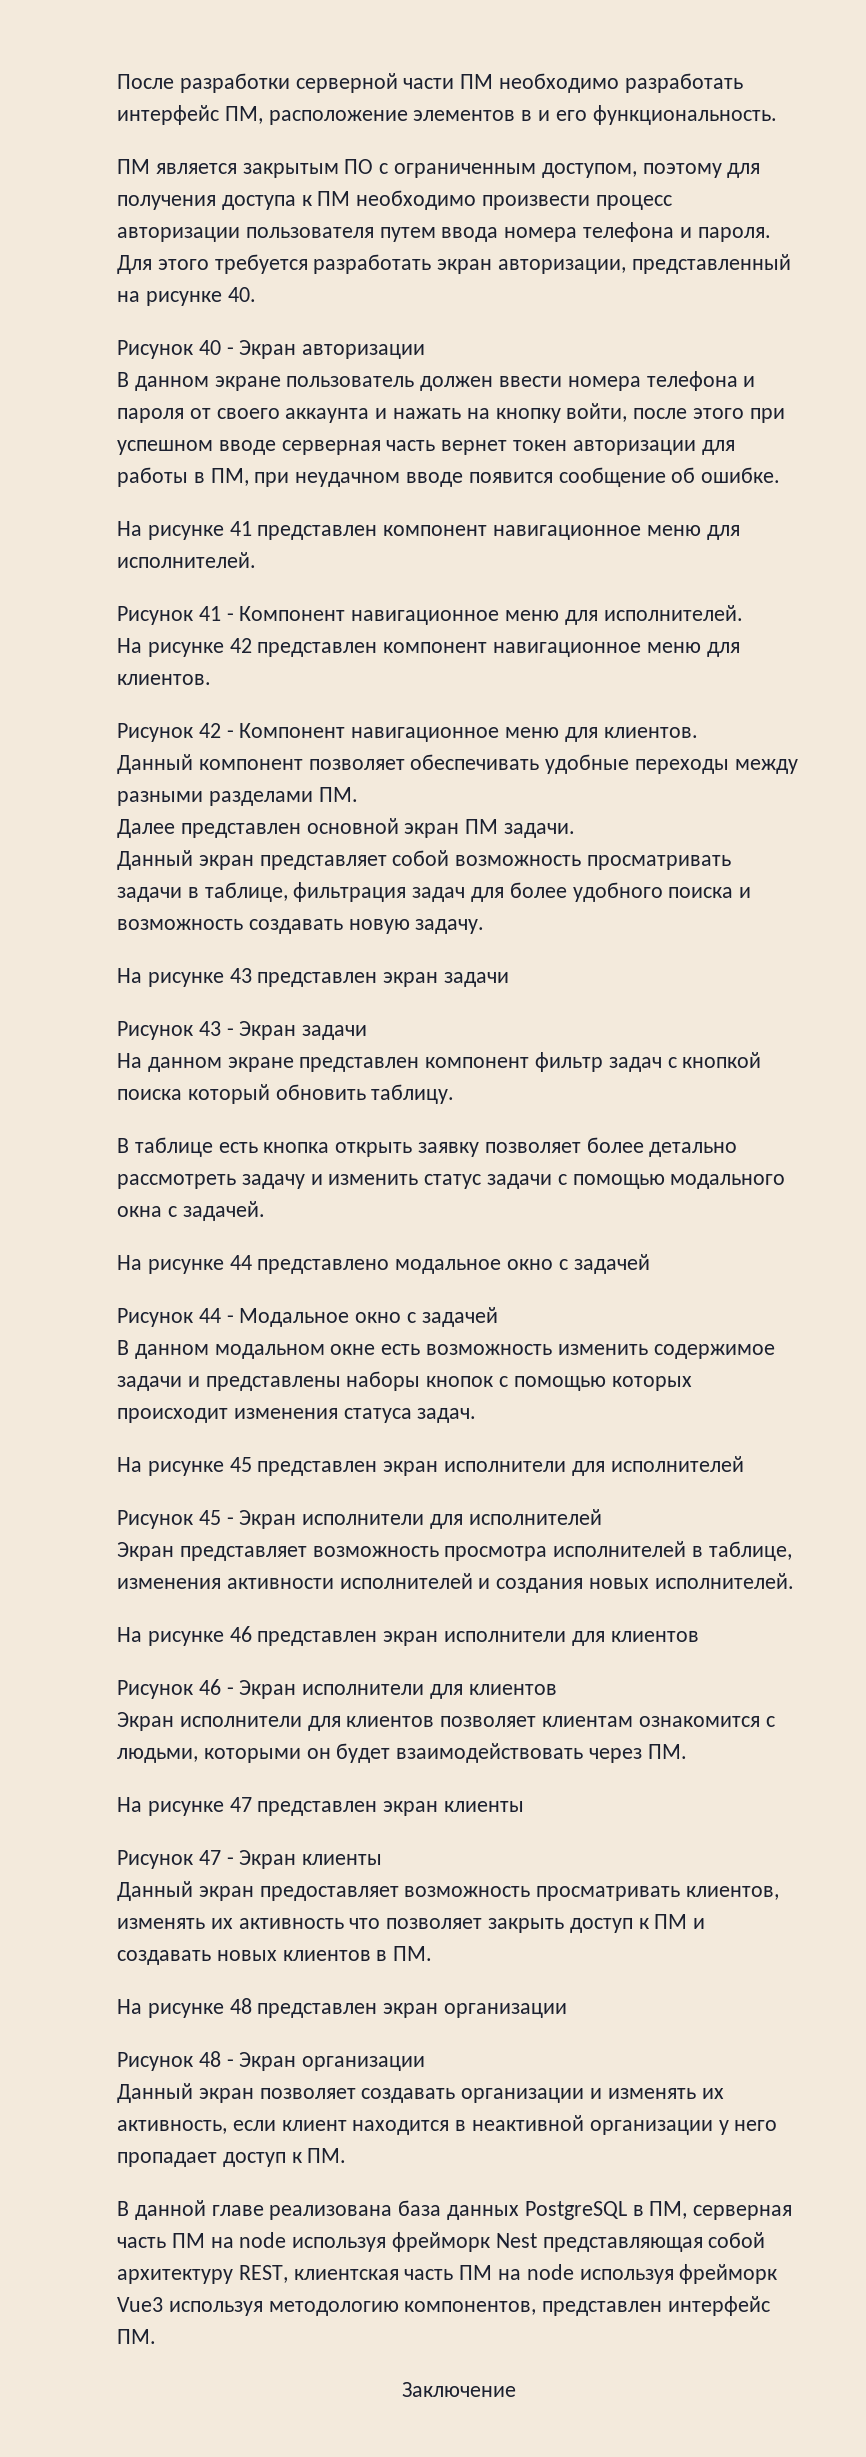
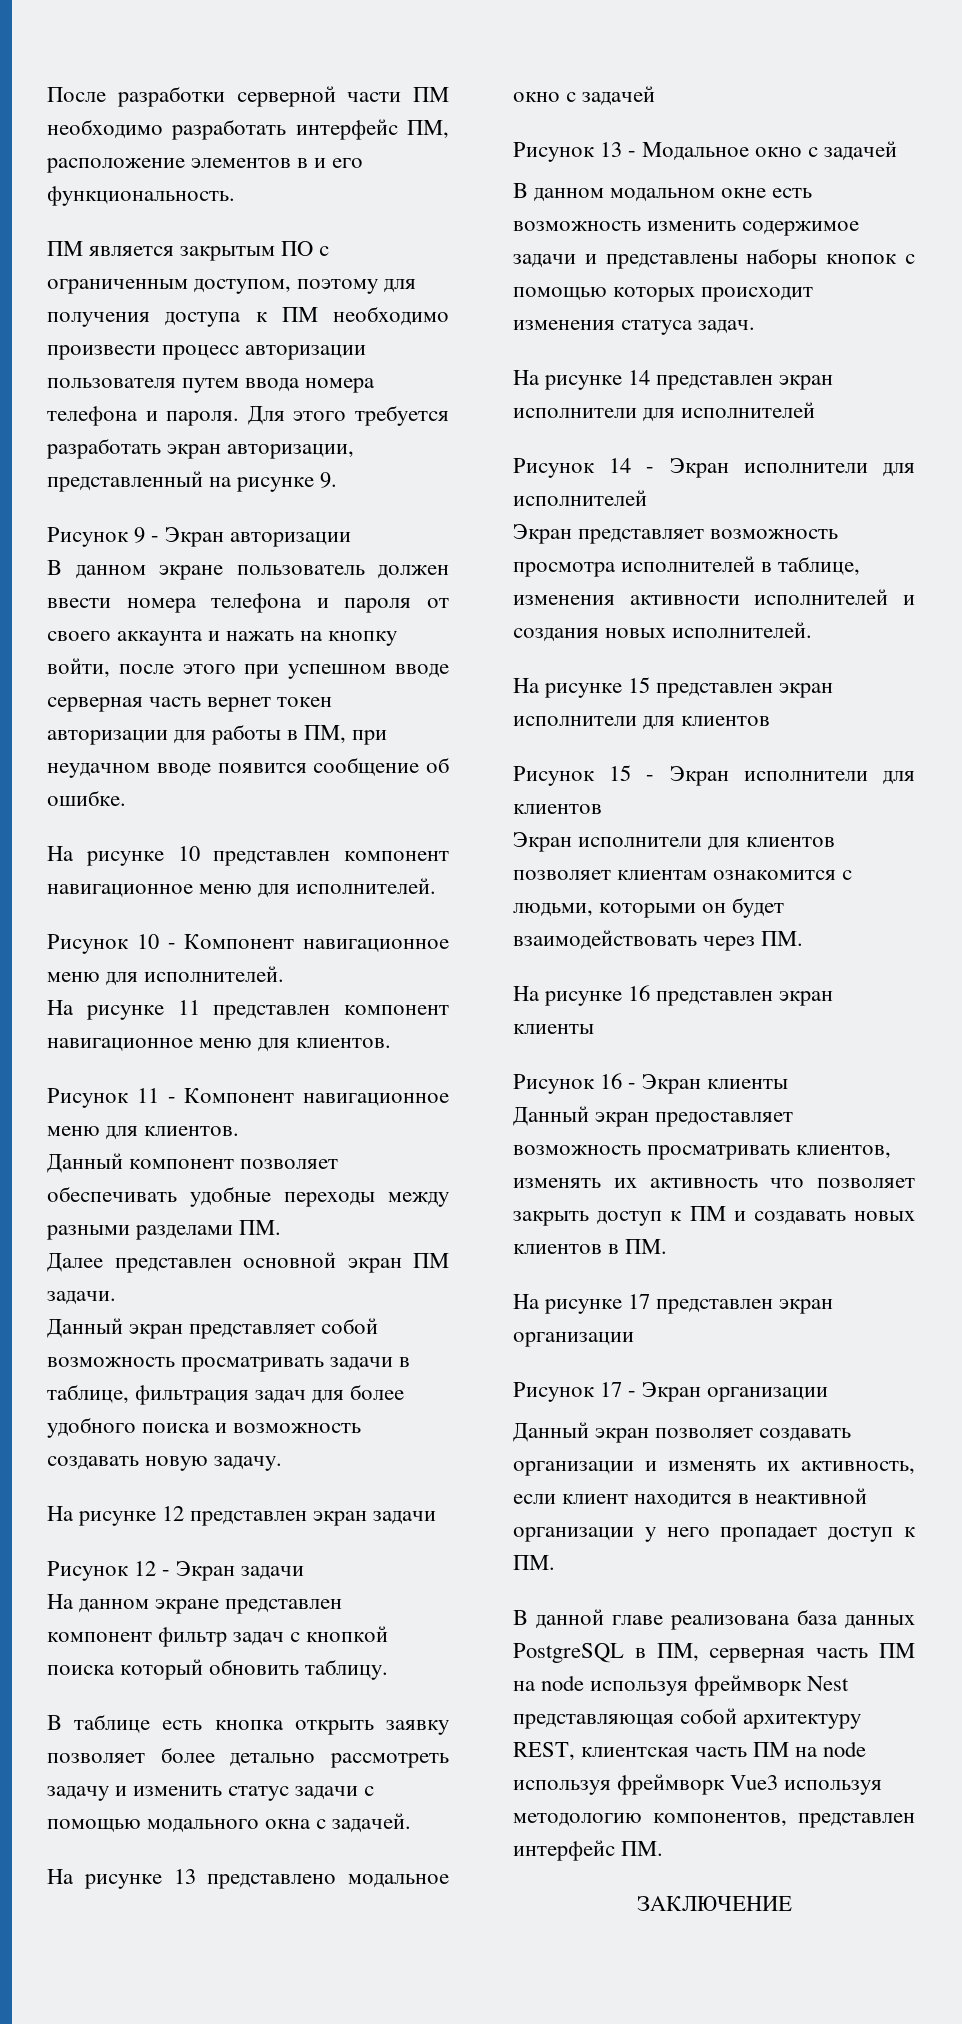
[227,287,256,302] [117,340,221,359] 40. // Рисунок 40 -> [320,472,338,488] [47,527,146,547] 9. // Рисунок 9
[229,521,252,536] 41 -> [177,846,200,861] 10
[198,606,221,621] 41 -> [136,934,159,949] 10
[229,638,252,653] 42 -> [177,1000,200,1015] 11
[198,723,221,738] 42 -> [136,1088,159,1103] 11
[229,968,252,983] 43 -> [162,1506,185,1521] 12
[198,1021,221,1036] 43 -> [134,1561,157,1576] 12
[229,1255,252,1270] 44 -> [173,1869,196,1884] 13
[198,1308,221,1323] 44 -> [600,142,623,157] 13
[229,1457,252,1472] 45 -> [628,370,651,385] 14
[198,1510,221,1525] 45 -> [609,458,632,473] 14
[229,1626,252,1642] 46 -> [628,677,651,693] 15
[198,1679,221,1695] 46 -> [609,765,632,781] 15
[229,1797,252,1812] 47 -> [628,985,651,1001] 16
[198,1850,221,1865] 47 -> [600,1073,623,1089] 16
[229,1998,252,2014] 48 -> [628,1294,651,1309] 17
[198,2051,221,2067] 48 -> [600,1382,623,1397] 17
[392,2232,491,2252] фрейморк -> [694,1675,803,1696] фреймворк
[679,2264,778,2284] фрейморк -> [617,1774,726,1795] фреймворк
[401,2382,516,2397] Заключение -> [636,1896,792,1911] ЗАКЛЮЧЕНИЕ

